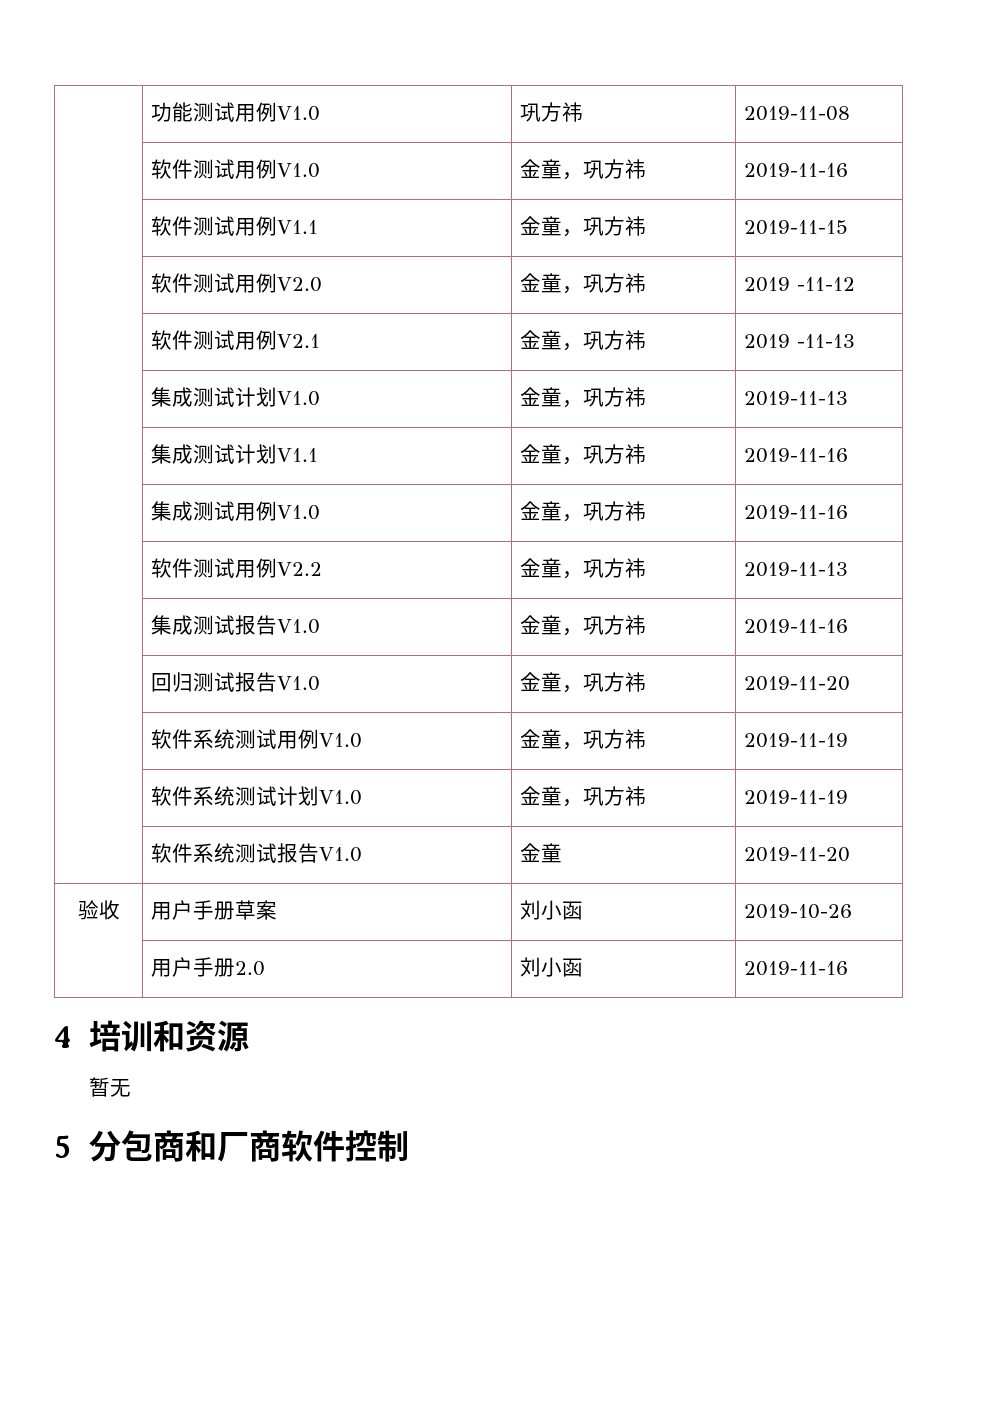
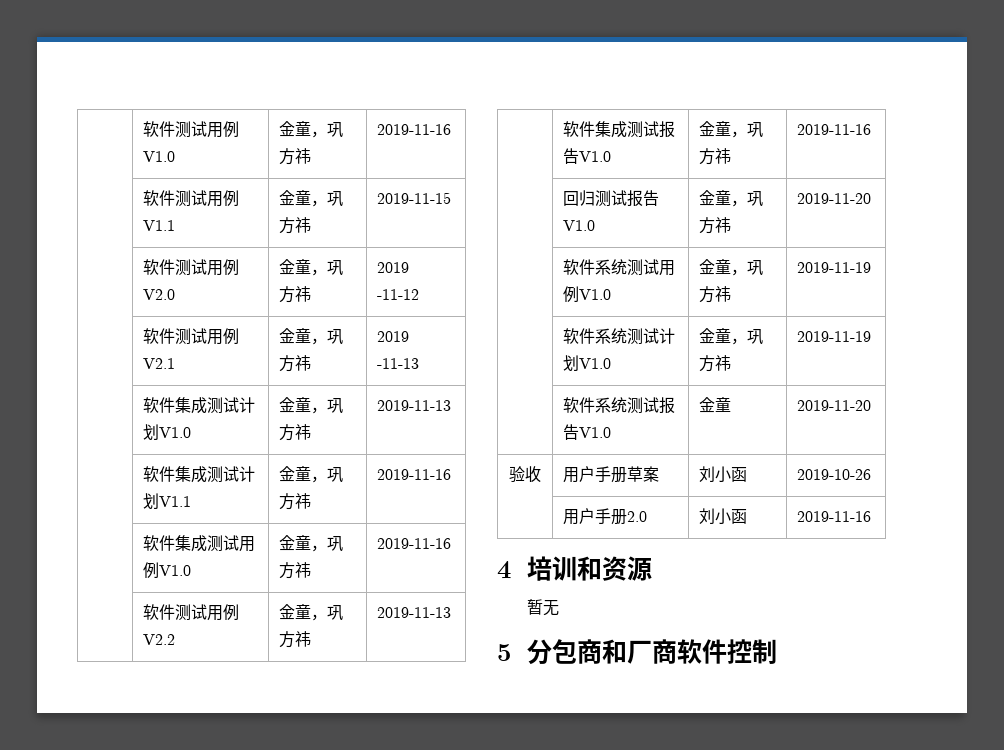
[151,102,321,122] [520,102,584,122] [744,106,851,121] | 功能测试用例V1.0 | 巩方祎 | 2019-11-08 // -> (143, 129) none
(856, 341) none -> [143,397,176,413] 软件
(849, 398) none -> [143,466,176,482] 软件
(849, 455) none -> [143,535,176,551] 软件
(849, 569) none -> [563,121,596,137] 软件

